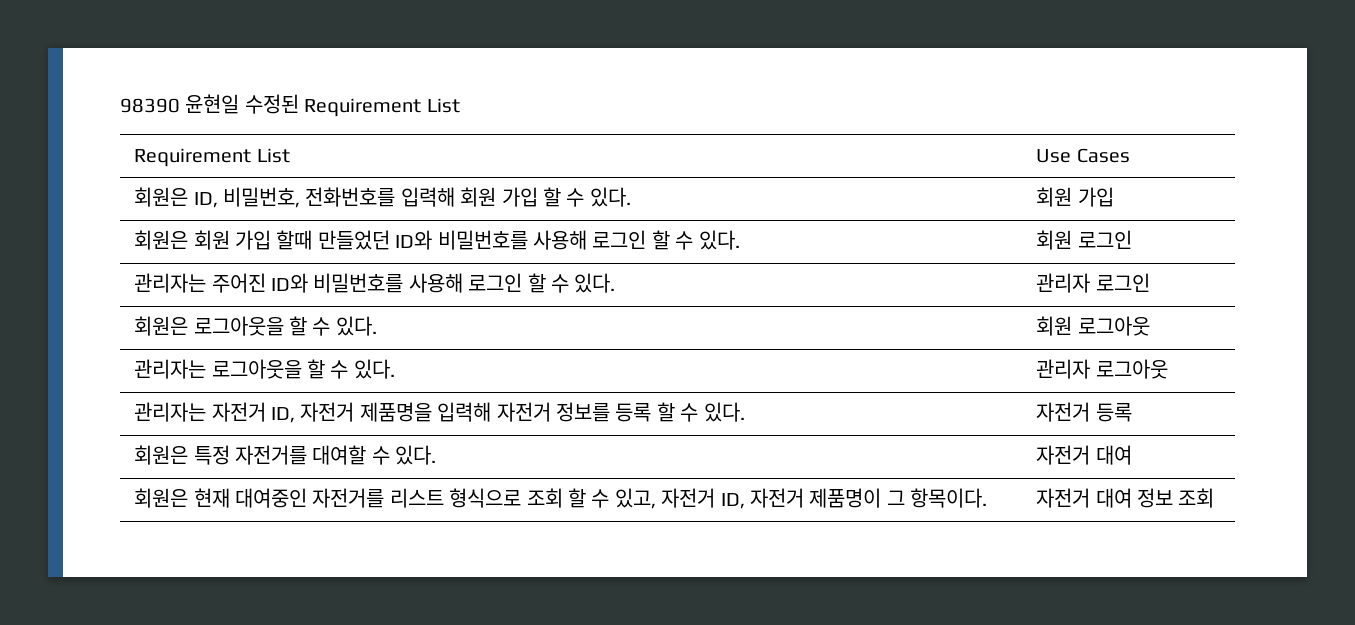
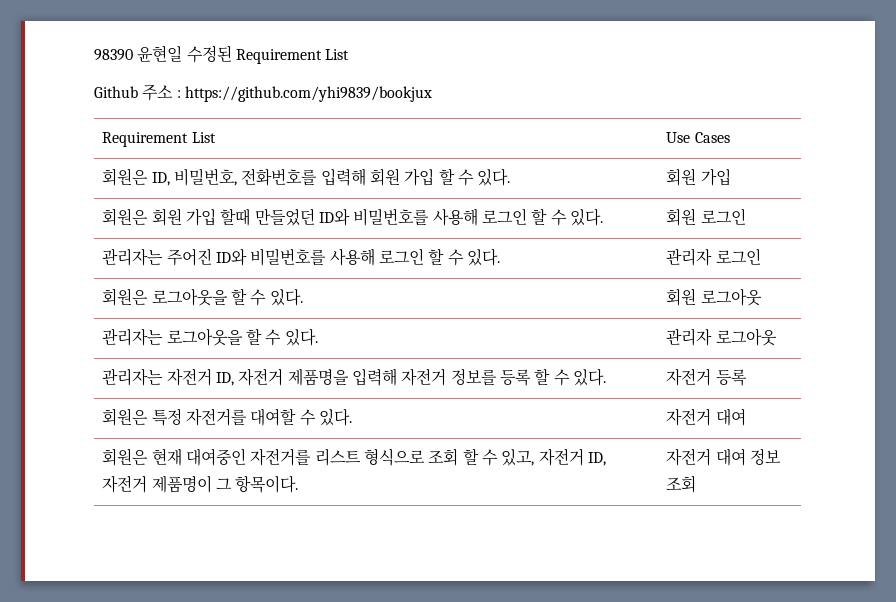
(460, 105) none -> [94,85,432,102] // Github 주소 : https://github.com/yhi9839/bookjux

